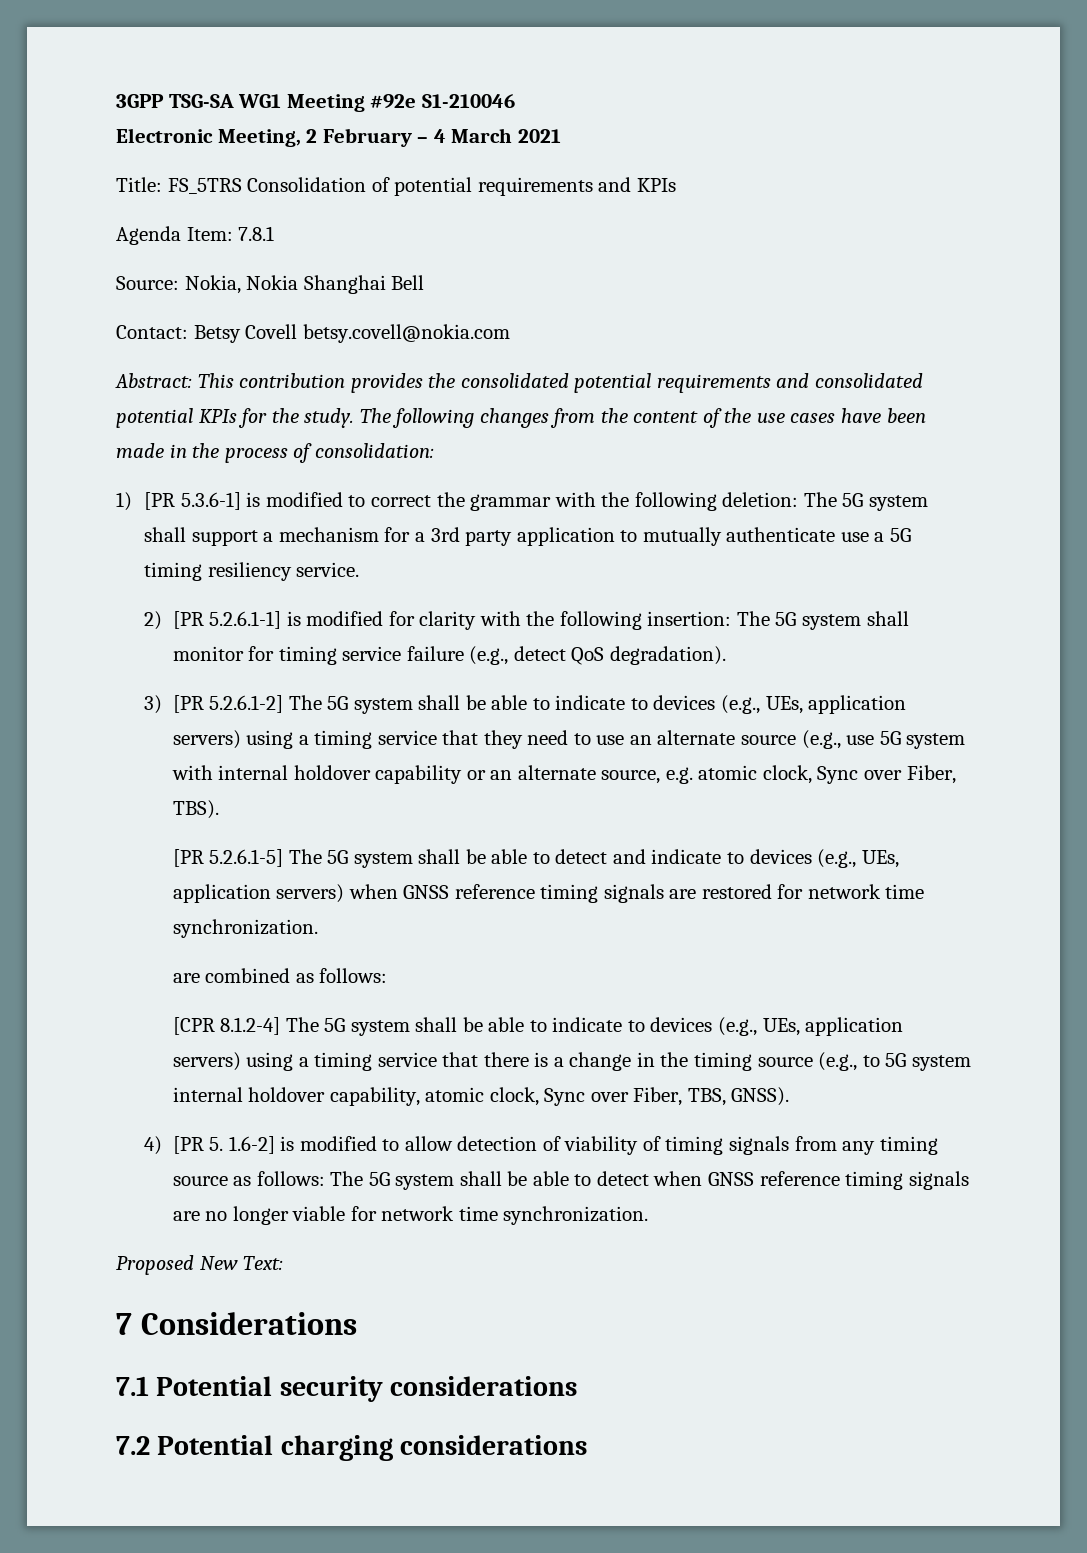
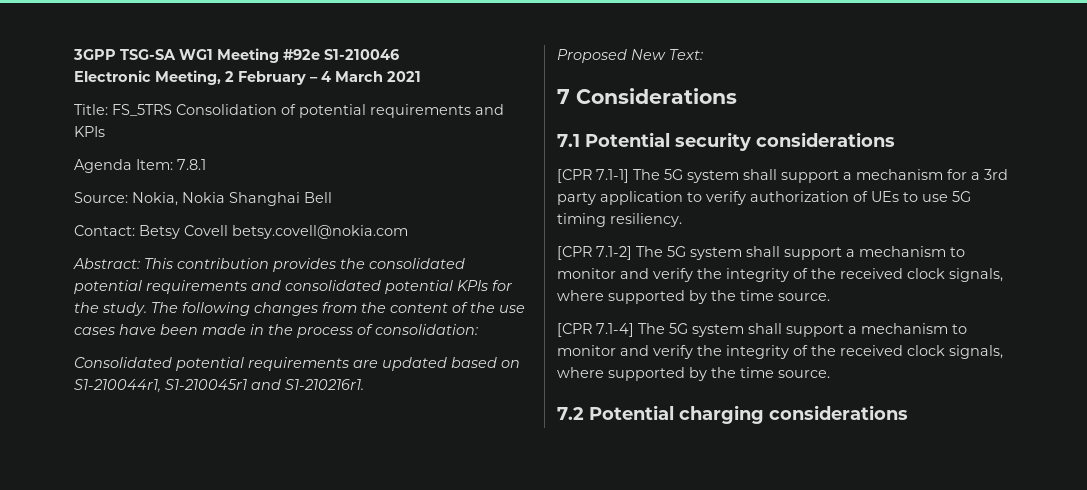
[116,492,799,511] 1) [PR 5.3.6-1] is modified to correct the grammar with the following deletion: -> [74,357,520,371] [74,379,364,393] [557,49,703,63] [557,88,737,104] [557,132,895,151] [557,169,629,183] Consolidated potential requirements are updated based on S1-210044r1, S1-210045r1 and S1-210216r1. // Proposed New Text: // 7 Considerations // 7.1 Potential security considerations // [CPR 7.1-1]
[642,527,911,546] [144,562,360,581] [144,611,909,630] [172,646,726,665] [144,695,907,714] [172,730,966,749] [171,765,956,784] [172,800,219,819] [172,849,899,868] [172,884,925,903] [172,919,318,938] [172,968,388,983] [172,1017,904,1036] [172,1052,971,1071] [172,1087,790,1106] [144,1136,938,1155] [172,1171,969,1190] [172,1206,649,1225] [116,1255,284,1275] [116,1312,357,1335] [116,1376,578,1402] mutually authenticate use a 5G timing resiliency service. // 2) [PR 5.2.6.1-1] is modified for clarity with the following insertion: The 5G system shall monitor for timing service failure (e.g., detect QoS degradation). // 3) [PR 5.2.6.1-2] The 5G system shall be able to indicate to devices (e.g., UEs, application servers) using a timing service that they need to use an alternate source (e.g., use 5G system with internal holdover capability or an alternate source, e.g. atomic clock, Sync over Fiber, TBS). // [PR 5.2.6.1-5] The 5G system shall be able to detect and indicate to devices (e.g., UEs, application servers) when GNSS reference timing signals are restored for network time synchronization. // are combined as follows: // [CPR 8.1.2-4] The 5G system shall be able to indicate to devices (e.g., UEs, application servers) using a timing service that there is a change in the timing source (e.g., to 5G system internal holdover capability, atomic clock, Sync over Fiber, TBS, GNSS). // 4) [PR 5. 1.6-2] is modified to allow detection of viability of timing signals from any timing source as follows: The 5G system shall be able to detect when GNSS reference timing signals are no longer viable for network time synchronization. // Proposed New Text: // 7 Considerations // 7.1 Potential security considerations -> [706,191,971,205] [557,213,682,227] [557,246,965,260] [557,268,1003,282] [557,290,830,304] [557,323,967,337] [557,345,1003,359] [557,367,830,381] verify authorization of UEs to use 5G timing resiliency. // [CPR 7.1-2] The 5G system shall support a mechanism to monitor and verify the integrity of the received clock signals, where supported by the time source. // [CPR 7.1-4] The 5G system shall support a mechanism to monitor and verify the integrity of the received clock signals, where supported by the time source.

